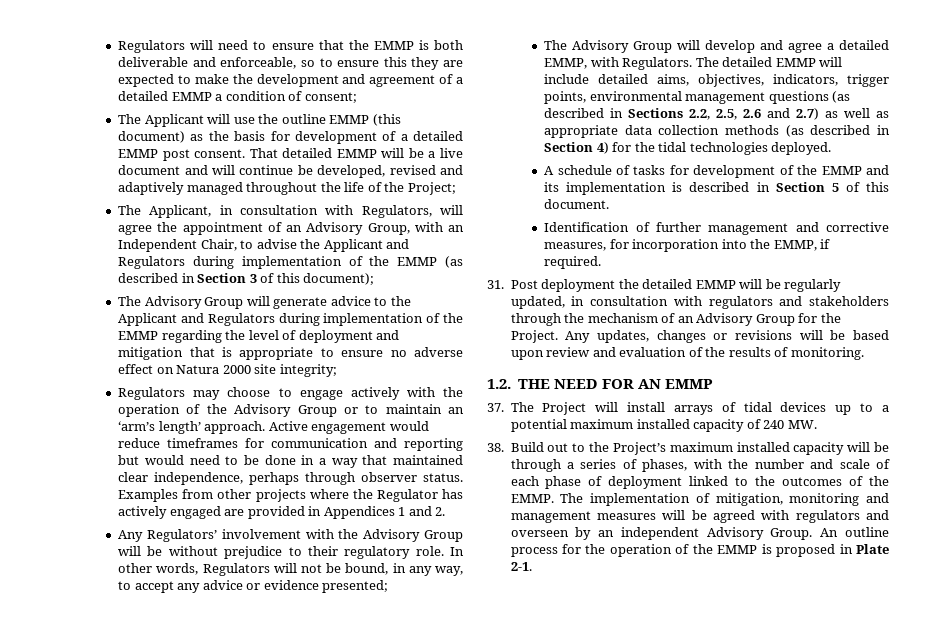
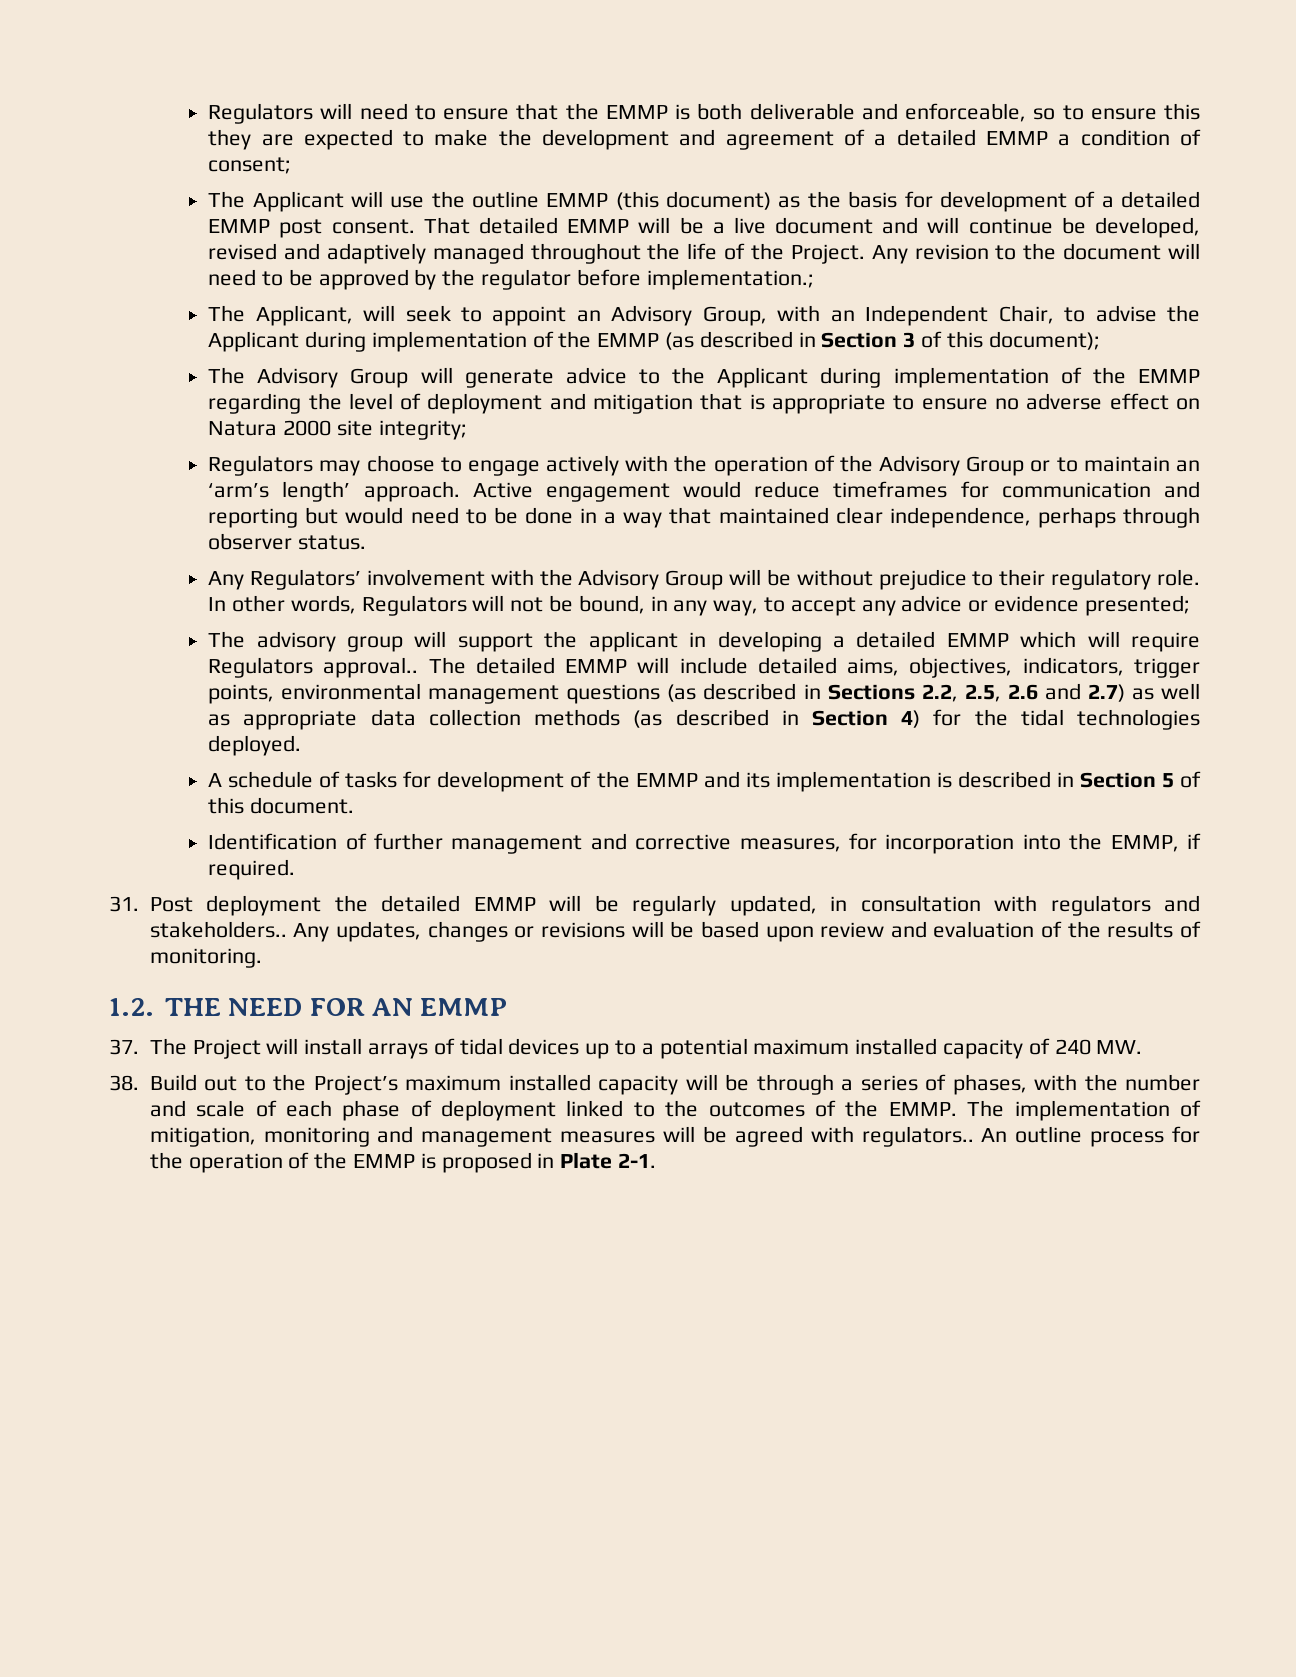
[407,182,456,195] [118,205,464,218] [118,222,282,235] Project; // The Applicant, in consultation with Regulators, will agree the appointment of -> [790,243,1201,264] [208,269,814,290] [208,305,567,326] Project. Any revision to the document will need to be approved by the regulator before implementation.; // The Applicant, will seek to appoint
[386,239,410,249] [118,256,186,269] and Regulators -> (300, 341) none
[180,313,275,326] and Regulators -> (809, 377) none
[118,489,463,502] [118,506,446,519] Examples from other projects where the Regulator has actively engaged are provided in Appendices 1 and 2. -> (367, 542) none
[572,40,890,53] [544,57,693,70] Advisory Group will develop and agree a detailed EMMP, with Regulators. -> [256,631,1200,652] [208,657,419,678] advisory group will support the applicant in developing a detailed EMMP which will require Regulators approval..
[809,296,889,306] [510,313,841,326] [510,330,558,343] stakeholders through the mechanism of an Advisory Group for the Project. -> [149,921,287,938] stakeholders..
[795,510,889,523] [510,527,813,540] regulators and overseen by an independent Advisory Group. -> [861,1126,974,1147] regulators..

